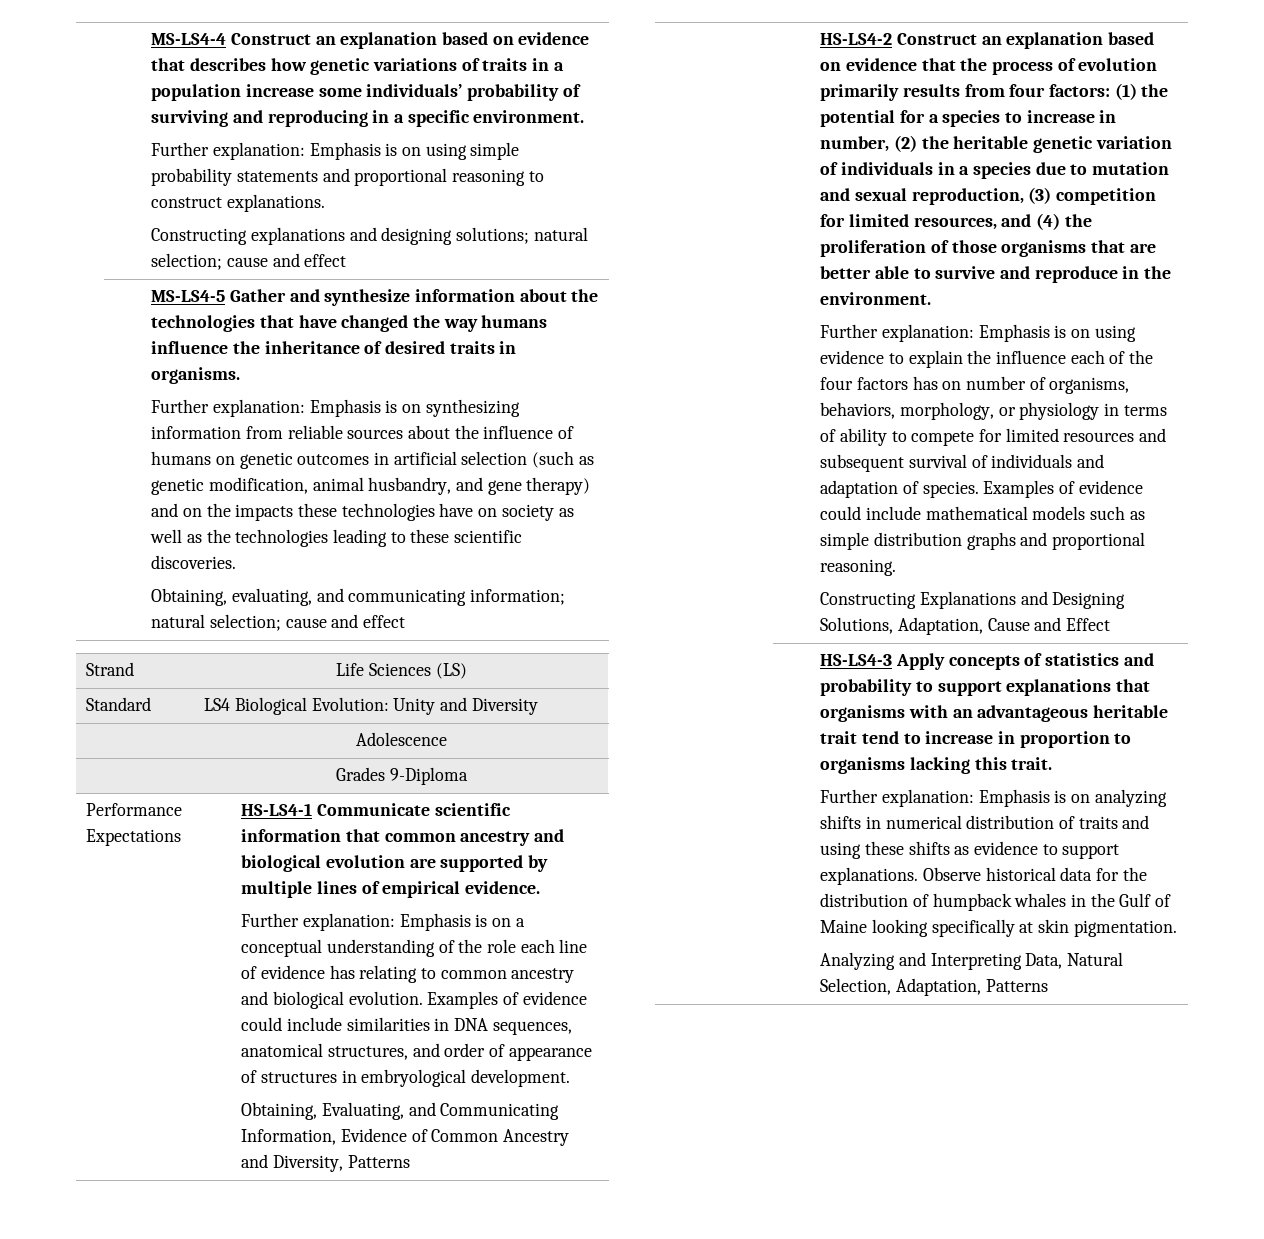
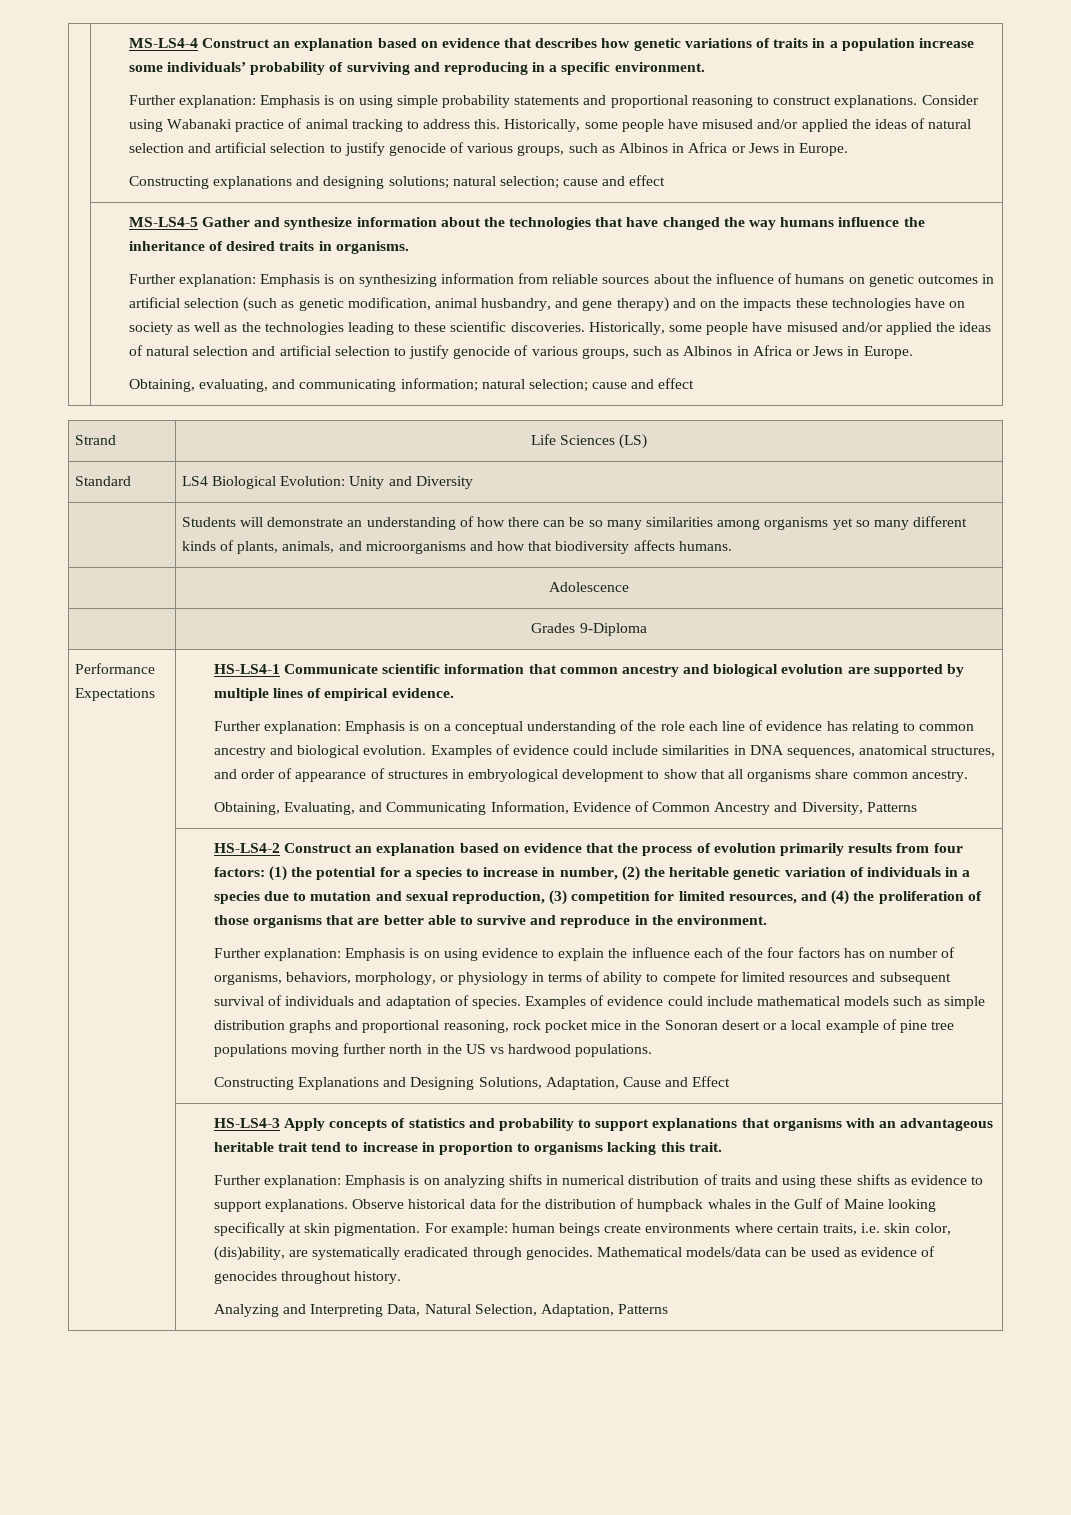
(325, 203) none -> [921,95,979,105] [128,118,972,132] [128,142,849,156] Consider using Wabanaki practice of animal tracking to address this. Historically, some people have misused and/or applied the ideas of natural selection and artificial selection to justify genocide of various groups, such as Albinos in Africa or Jews in Europe.
(237, 562) none -> [588,322,992,335] [128,345,913,359] Historically, some people have misused and/or applied the ideas of natural selection and artificial selection to justify genocide of various groups, such as Albinos in Africa or Jews in Europe.
(538, 706) none -> [181,516,968,530] [181,540,732,554] // | Students will demonstrate an understanding of how there can be so many similarities among organisms yet so many different kinds of plants, animals, and microorganisms and how that biodiversity affects humans.
[471,1069,571,1087] development. -> [562,769,968,782] development to show that all organisms share common ancestry.
[820,559,897,576] reasoning. -> [443,1019,955,1033] [213,1043,653,1057] reasoning, rock pocket mice in the Sonoran desert or a local example of pine tree populations moving further north in the US vs hardwood populations.
(1177, 928) none -> [424,1223,951,1236] [213,1246,936,1261] [213,1271,402,1284] For example: human beings create environments where certain traits, i.e. skin color, (dis)ability, are systematically eradicated through genocides. Mathematical models/data can be used as evidence of genocides throughout history.

